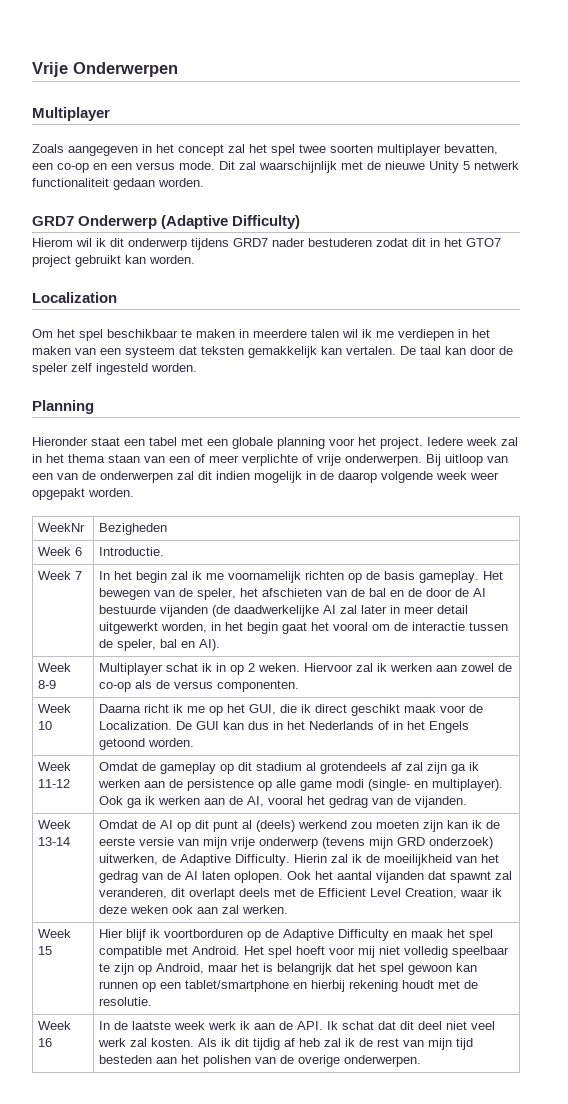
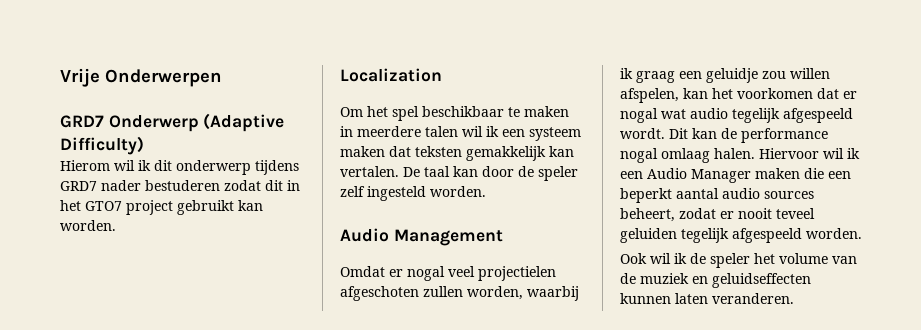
[32,107,110,121] [32,144,498,156] [32,161,519,173] [32,178,204,190] // Multiplayer // Zoals aangegeven in het concept zal het spel twee soorten multiplayer bevatten, een co-op en een versus mode. Dit zal waarschijnlijk met de nieuwe Unity 5 netwerk functionaliteit gedaan worden. -> (222, 78) none
[376,329,490,341] [32,346,96,355] me verdiepen in het maken van -> (499, 131) none
(175, 352) none -> [340,146,385,157] maken
[32,400,94,414] [32,437,518,449] [32,454,508,466] [32,471,499,483] [32,488,134,500] [37,523,85,532] [98,523,167,535] [37,547,82,556] [98,547,164,556] [37,571,82,580] [98,571,503,583] [98,588,486,600] [98,605,468,617] [98,622,508,634] [98,639,220,651] [37,663,71,672] [37,680,56,689] [98,663,512,675] [98,680,299,692] [37,704,71,713] [37,721,52,730] [98,704,483,716] [98,721,469,733] [98,738,194,750] [37,762,71,771] [37,779,70,788] [98,762,479,774] [97,779,503,791] [98,796,467,808] [37,820,71,829] [37,837,70,846] [98,820,500,832] [98,837,493,849] [98,854,499,866] [98,871,512,883] [98,888,502,900] [98,905,288,914] [37,929,71,938] [37,946,52,955] [98,929,493,941] [98,946,509,958] [98,963,477,975] [98,980,478,992] [98,997,152,1006] [37,1021,71,1030] [37,1038,52,1047] [98,1021,495,1030] [97,1038,473,1050] [98,1055,421,1067] Planning // Hieronder staat een tabel met een globale planning voor het project. Iedere week zal in het thema staan van een of meer verplichte of vrije onderwerpen. Bij uitloop van een van de onderwerpen zal dit indien mogelijk in de daarop volgende week weer opgepakt worden. // WeekNr | Bezigheden // Week 6 | Introductie. // Week 7 | In het begin zal ik me voornamelijk richten op de basis gameplay. Het bewegen van de speler, het afschieten van de bal en de door de AI bestuurde vijanden (de daadwerkelijke AI zal later in meer detail uitgewerkt worden, in het begin gaat het vooral om de interactie tussen de speler, bal en AI). // Week 8-9 | Multiplayer schat ik in op 2 weken. Hiervoor zal ik werken aan zowel de co-op als de versus componenten. // Week 10 | Daarna richt ik me op het GUI, die ik direct geschikt maak voor de Localization. De GUI kan dus in het Nederlands of in het Engels getoond worden. // Week 11-12 | Omdat de gameplay op dit stadium al grotendeels af zal zijn ga ik werken aan de persistence op alle game modi (single- en multiplayer). Ook ga ik werken aan de AI, vooral het gedrag van de vijanden. // Week 13-14 | Omdat de AI op dit punt al (deels) werkend zou moeten zijn kan ik de eerste versie van mijn vrije onderwerp (tevens mijn GRD onderzoek) uitwerken, de Adaptive Difficulty. Hierin zal ik de moeilijkheid van het gedrag van de AI laten oplopen. Ook het aantal vijanden dat spawnt zal veranderen, dit overlapt deels met de Efficient Level Creation, waar ik deze weken ook aan zal werken. // Week 15 | Hier blijf ik voortborduren op de Adaptive Difficulty en maak het spel compatible met Android. Het spel hoeft voor mij niet volledig speelbaar te zijn op Android, maar het is belangrijk dat het spel gewoon kan runnen op een tablet/smartphone en hierbij rekening houdt met de resolutie. // Week 16 | In de laatste week werk ik aan de API. Ik schat dat dit deel niet veel werk zal kosten. Als ik dit tijdig af heb zal ik de rest van mijn tijd besteden aan het polishen van de overige onderwerpen. -> [340,228,503,246] [340,266,556,281] [340,286,579,301] [620,68,830,83] [620,88,857,103] [620,108,853,123] [620,128,828,143] [620,148,860,163] [620,168,851,183] [620,188,814,203] [620,208,815,222] [620,228,862,243] [620,253,857,268] [620,273,811,288] [620,293,794,304] Audio Management // Omdat er nogal veel projectielen afgeschoten zullen worden, waarbij ik graag een geluidje zou willen afspelen, kan het voorkomen dat er nogal wat audio tegelijk afgespeeld wordt. Dit kan de performance nogal omlaag halen. Hiervoor wil ik een Audio Manager maken die een beperkt aantal audio sources beheert, zodat er nooit teveel geluiden tegelijk afgespeeld worden. // Ook wil ik de speler het volume van de muziek en geluidseffecten kunnen laten veranderen.

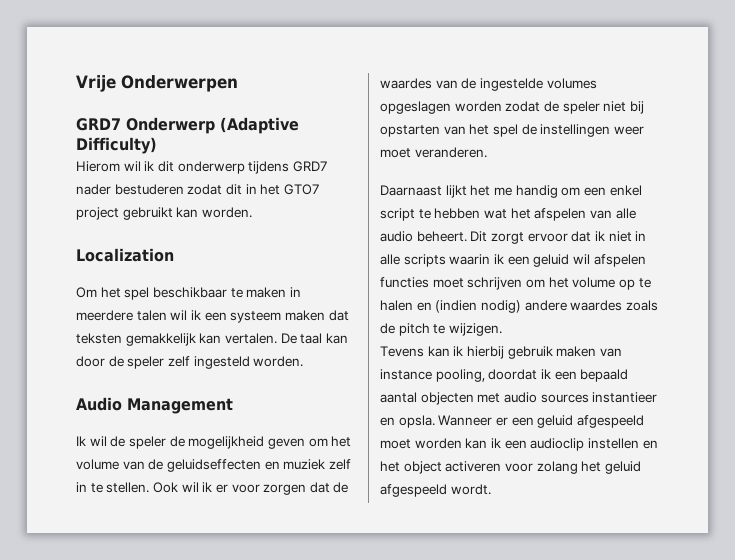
[340,266,556,281] [340,286,579,301] [620,68,830,83] [620,88,857,103] [620,108,853,123] [620,128,828,143] [620,148,860,163] [620,168,851,183] [620,188,814,203] [620,208,815,222] [620,228,862,243] [620,253,857,268] [620,273,811,288] [620,293,794,304] Omdat er nogal veel projectielen afgeschoten zullen worden, waarbij ik graag een geluidje zou willen afspelen, kan het voorkomen dat er nogal wat audio tegelijk afgespeeld wordt. Dit kan de performance nogal omlaag halen. Hiervoor wil ik een Audio Manager maken die een beperkt aantal audio sources beheert, zodat er nooit teveel geluiden tegelijk afgespeeld worden. // Ook wil ik de speler het volume van de muziek en geluidseffecten kunnen laten veranderen. -> [76,436,352,449] [76,459,351,472] [76,482,349,495] [380,78,597,91] [380,101,644,114] [380,124,644,137] [380,147,487,158] [380,185,642,198] [380,208,636,221] [380,231,647,244] [380,254,646,267] [380,277,651,290] [380,300,658,313] [380,323,502,336] [380,346,622,359] [380,369,629,382] [380,392,658,405] [380,415,644,428] [380,438,658,451] [380,461,641,474] [380,484,491,497] Ik wil de speler de mogelijkheid geven om het volume van de geluidseffecten en muziek zelf in te stellen. Ook wil ik er voor zorgen dat de waardes van de ingestelde volumes opgeslagen worden zodat de speler niet bij opstarten van het spel de instellingen weer moet veranderen. // Daarnaast lijkt het me handig om een enkel script te hebben wat het afspelen van alle audio beheert. Dit zorgt ervoor dat ik niet in alle scripts waarin ik een geluid wil afspelen functies moet schrijven om het volume op te halen en (indien nodig) andere waardes zoals de pitch te wijzigen. // Tevens kan ik hierbij gebruik maken van instance pooling, doordat ik een bepaald aantal objecten met audio sources instantieer en opsla. Wanneer er een geluid afgespeeld moet worden kan ik een audioclip instellen en het object activeren voor zolang het geluid afgespeeld wordt.

